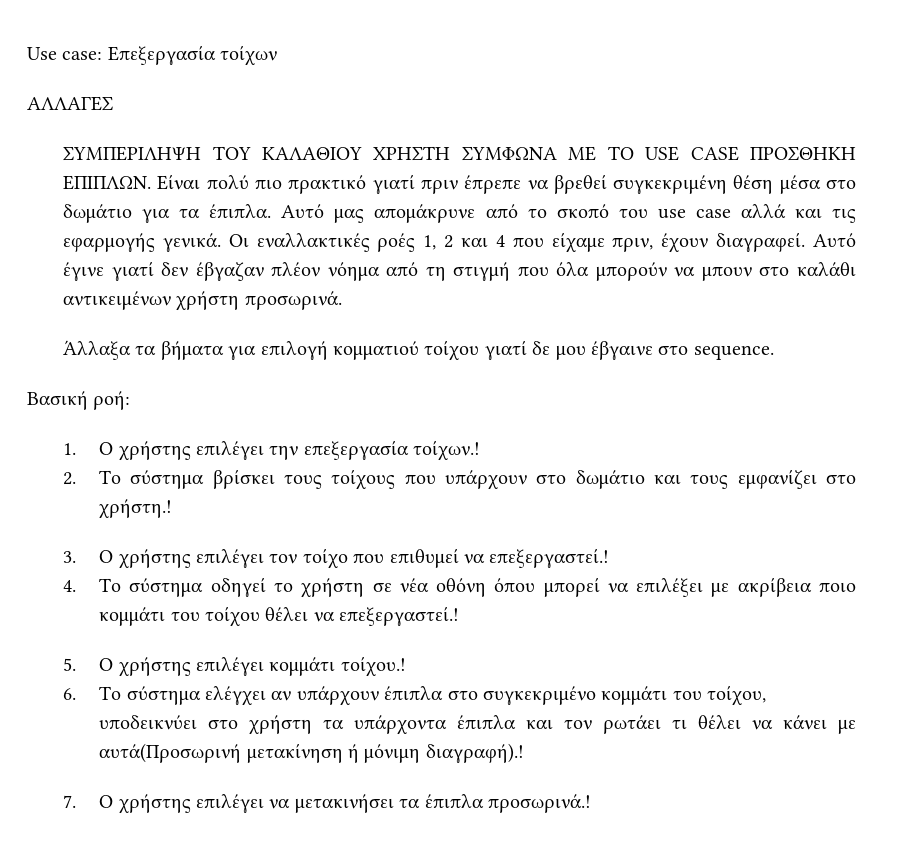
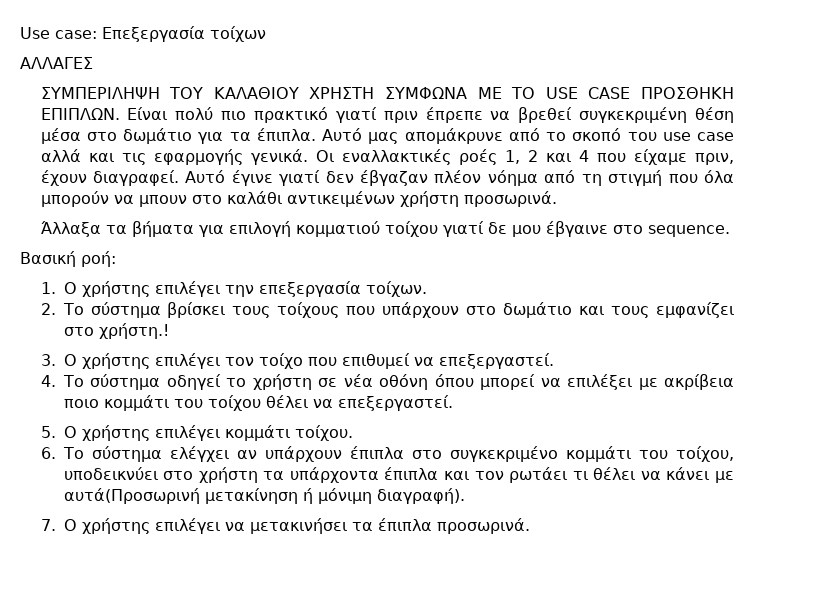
[413,440,481,461] τοίχων.! -> [365,281,427,297] τοίχων.
[489,548,610,568] επεξεργαστεί.! -> [438,353,554,369] επεξεργαστεί.
[339,606,460,626] επεξεργαστεί.! -> [337,395,453,411] επεξεργαστεί.
[340,656,406,677] τοίχου.! -> [294,425,353,441] τοίχου.
[425,743,524,763] διαγραφή).! -> [376,488,465,504] διαγραφή).
[487,794,591,813] προσωρινά.! -> [436,518,530,534] προσωρινά.

